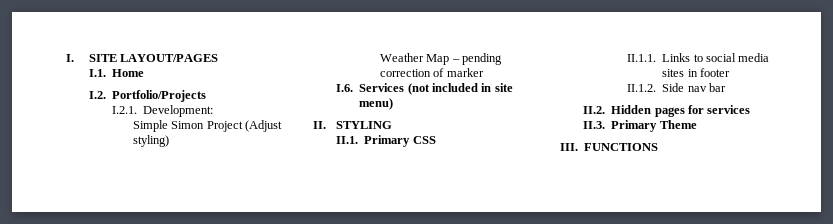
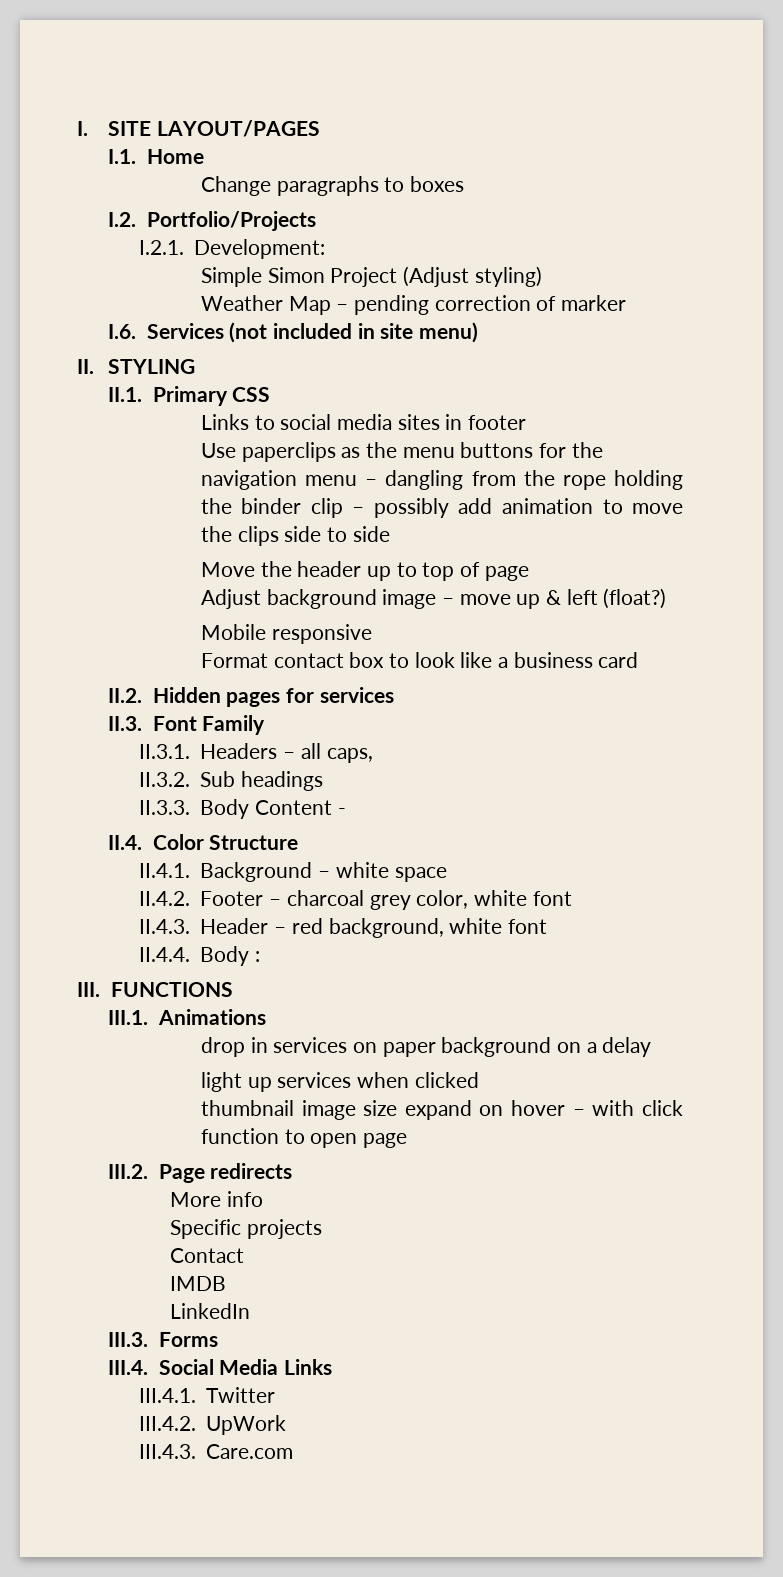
(145, 73) none -> [200,176,464,196] // Change paragraphs to boxes
[626,54,656,62] II.1.1. -> (271, 394) none
[626,83,726,92] II.1.2. Side nav bar -> [200,442,603,462] [200,470,683,490] [200,498,683,518] [200,526,390,546] [200,561,529,581] [200,588,667,609] [200,624,372,644] [200,652,639,668] Use paperclips as the menu buttons for the navigation menu – dangling from the rope holding the binder clip – possibly add animation to move the clips side to side // Move the header up to top of page // Adjust background image – move up & left (float?) // Mobile responsive // Format contact box to look like a business card
[611,120,697,132] [560,143,659,151] Primary Theme // III. FUNCTIONS -> [152,715,266,735] [138,743,373,763] [138,771,324,791] [138,799,346,819] [107,834,299,850] [138,862,447,882] [138,890,572,910] [138,918,547,938] [138,946,261,966] [77,982,233,997] [107,1009,266,1025] [200,1037,652,1057] [200,1072,479,1092] [200,1100,683,1120] [200,1128,407,1148] [107,1163,293,1183] [169,1191,263,1207] [169,1219,322,1239] [169,1248,244,1263] [169,1276,226,1291] [169,1303,250,1319] [107,1332,218,1347] [107,1359,332,1375] [138,1387,276,1403] [138,1415,287,1435] [138,1444,294,1459] Font Family // II.3.1. Headers – all caps, // II.3.2. Sub headings // II.3.3. Body Content - // II.4. Color Structure // II.4.1. Background – white space // II.4.2. Footer – charcoal grey color, white font // II.4.3. Header – red background, white font // II.4.4. Body : // III. FUNCTIONS // III.1. Animations // drop in services on paper background on a delay // light up services when clicked // thumbnail image size expand on hover – with click function to open page // III.2. Page redirects // More info // Specific projects // Contact // IMDB // LinkedIn // III.3. Forms // III.4. Social Media Links // III.4.1. Twitter // III.4.2. UpWork // III.4.3. Care.com

